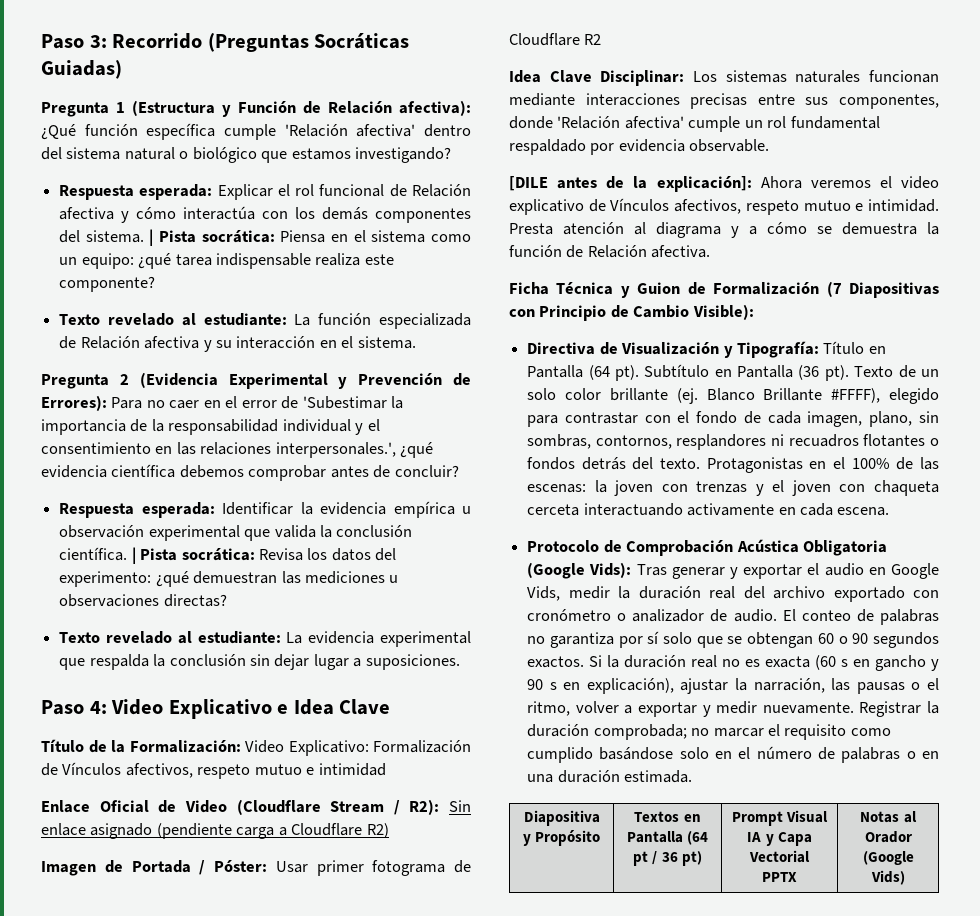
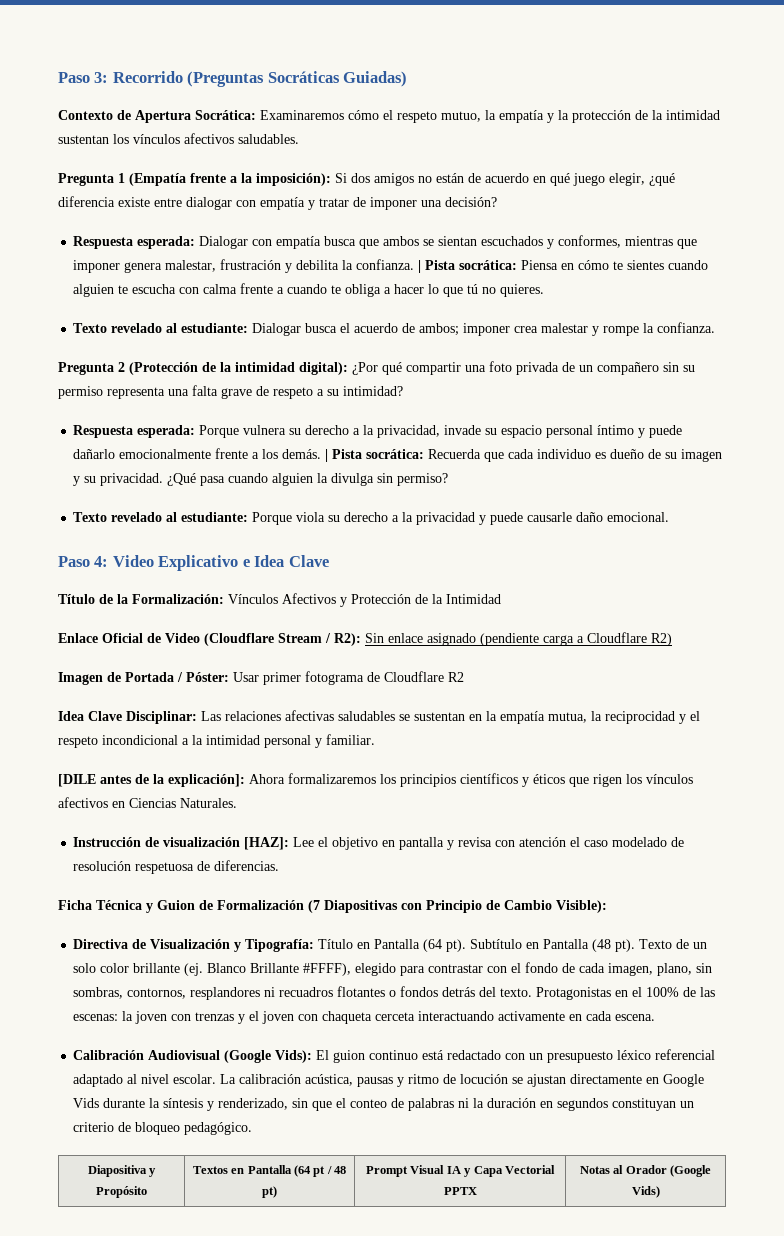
[41,100,471,117] [41,123,471,140] [41,147,452,163] [59,184,471,200] [59,206,472,223] [59,230,144,243] Pregunta 1 (Estructura y Función de Relación afectiva): ¿Qué función específica cumple 'Relación afectiva' dentro del sistema natural o biológico que estamos investigando? // Respuesta esperada: Explicar el rol funcional de Relación afectiva y cómo interactúa con los demás componentes del sistema. -> [58,110,720,123] [58,133,299,144] [58,173,675,186] [58,196,497,210] [73,235,698,249] [73,259,415,273] Contexto de Apertura Socrática: Examinaremos cómo el respeto mutuo, la empatía y la protección de la intimidad sustentan los vínculos afectivos saludables. // Pregunta 1 (Empatía frente a la imposición): Si dos amigos no están de acuerdo en qué juego elegir, ¿qué diferencia existe entre dialogar con empatía y tratar de imponer una decisión? // Respuesta esperada: Dialogar con empatía busca que ambos se sientan escuchados y conformes, mientras que imponer genera malestar, frustración y debilita la confianza.
[353,230,471,243] [59,253,394,269] [59,276,156,292] [59,313,471,329] [59,336,416,352] [41,372,471,389] [41,395,404,411] [41,419,380,435] [41,442,434,458] [41,464,459,481] [59,501,472,518] [59,525,413,541] [59,547,397,564] [59,571,399,587] [59,594,227,607] [59,631,471,647] [59,654,460,670] el sistema como un equipo: ¿qué tarea indispensable realiza este componente? // Texto revelado al estudiante: La función especializada de Relación afectiva y su interacción en el sistema. // Pregunta 2 (Evidencia Experimental y Prevención de Errores): Para no caer en el error de 'Subestimar la importancia de la responsabilidad individual y el consentimiento en las relaciones interpersonales.', ¿qué evidencia científica debemos comprobar antes de concluir? // Respuesta esperada: Identificar la evidencia empírica u observación experimental que valida la conclusión científica. | Pista socrática: Revisa los datos del experimento: ¿qué demuestran las mediciones u observaciones directas? // Texto revelado al estudiante: La evidencia experimental que respalda la conclusión sin dejar lugar a suposiciones. -> [578,260,709,270] [73,283,545,297] [73,322,716,336] [58,361,695,375] [58,385,403,399] [73,425,683,438] [73,448,723,462] [73,473,449,486] [73,512,670,525] cómo te sientes cuando alguien te escucha con calma frente a cuando te obliga a hacer lo que tú no quieres. // Texto revelado al estudiante: Dialogar busca el acuerdo de ambos; imponer crea malestar y rompe la confianza. // Pregunta 2 (Protección de la intimidad digital): ¿Por qué compartir una foto privada de un compañero sin su permiso representa una falta grave de respeto a su intimidad? // Respuesta esperada: Porque vulnera su derecho a la privacidad, invade su espacio personal íntimo y puede dañarlo emocionalmente frente a los demás. | Pista socrática: Recuerda que cada individuo es dueño de su imagen y su privacidad. ¿Qué pasa cuando alguien la divulga sin permiso? // Texto revelado al estudiante: Porque viola su derecho a la privacidad y puede causarle daño emocional.
[245,740,471,756] [41,762,386,779] Video Explicativo: Formalización de Vínculos afectivos, respeto mutuo e intimidad -> [228,593,501,607] Vínculos Afectivos y Protección de la Intimidad
[693,70,939,83] [509,93,939,109] [509,116,880,132] [509,139,770,155] Los sistemas naturales funcionan mediante interacciones precisas entre sus componentes, donde 'Relación afectiva' cumple un rol fundamental respaldado por evidencia observable. -> [201,710,700,724] [58,734,375,748] Las relaciones afectivas saludables se sustentan en la empatía mutua, la reciprocidad y el respeto incondicional a la intimidad personal y familiar.
[810,176,939,189] [509,198,939,215] [509,222,939,238] [509,245,711,258] veremos el video explicativo de Vínculos afectivos, respeto mutuo e intimidad. Presta atención al diagrama y a cómo se demuestra la función de Relación afectiva. -> [288,773,693,787] [58,797,237,808] [73,837,685,850] [73,860,280,874] formalizaremos los principios científicos y éticos que rigen los vínculos afectivos en Ciencias Naturales. // Instrucción de visualización [HAZ]: Lee el objetivo en pantalla y revisa con atención el caso modelado de resolución respetuosa de diferencias.
[798,365,820,380] (36 -> [592,939,612,952] (48
[527,539,887,556] [527,562,940,579] [527,586,939,602] [527,609,939,625] [527,631,939,648] [527,655,940,671] [527,678,939,694] [527,701,939,717] [527,724,891,740] [527,746,939,763] [527,770,693,783] Protocolo de Comprobación Acústica Obligatoria (Google Vids): Tras generar y exportar el audio en Google Vids, medir la duración real del archivo exportado con cronómetro o analizador de audio. El conteo de palabras no garantiza por sí solo que se obtengan 60 o 90 segundos exactos. Si la duración real no es exacta (60 s en gancho y 90 s en explicación), ajustar la narración, las pausas o el ritmo, volver a exportar y medir nuevamente. Registrar la duración comprobada; no marcar el requisito como cumplido basándose solo en el número de palabras o en una duración estimada. -> [73,1049,716,1063] [73,1074,705,1087] [73,1098,695,1111] [73,1122,253,1135] Calibración Audiovisual (Google Vids): El guion continuo está redactado con un presupuesto léxico referencial adaptado al nivel escolar. La calibración acústica, pausas y ritmo de locución se ajustan directamente en Google Vids durante la síntesis y renderizado, sin que el conteo de palabras ni la duración en segundos constituyan un criterio de bloqueo pedagógico.
[661,852,678,862] 36 -> [334,1166,347,1174] 48

